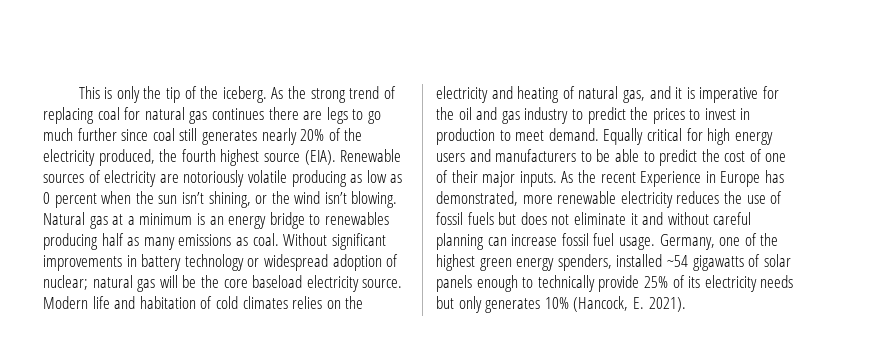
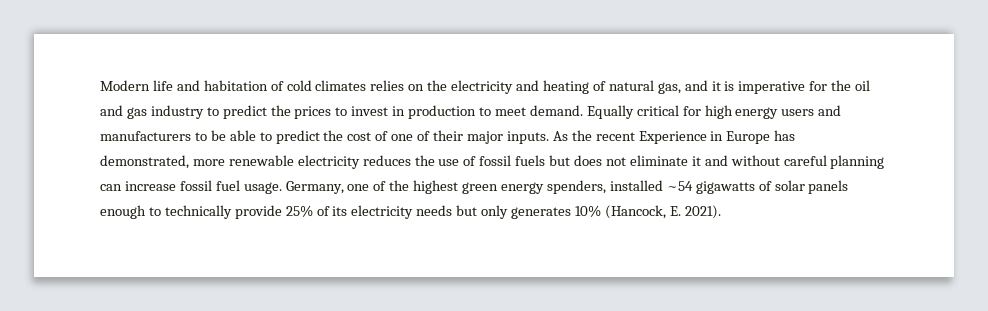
[78,86,396,103] [43,107,381,124] [43,128,363,145] [43,149,402,166] [43,170,403,187] [43,191,398,208] [43,212,389,229] [43,233,386,250] [43,254,399,271] [43,275,403,292] This is only the tip of the iceberg. As the strong trend of replacing coal for natural gas continues there are legs to go much further since coal still generates nearly 20% of the electricity produced, the fourth highest source (EIA). Renewable sources of electricity are notoriously volatile producing as low as 0 percent when the sun isn’t shining, or the wind isn’t blowing. Natural gas at a minimum is an energy bridge to renewables producing half as many emissions as coal. Without significant improvements in battery technology or widespread adoption of nuclear; natural gas will be the core baseload electricity source. -> (100, 85) none

